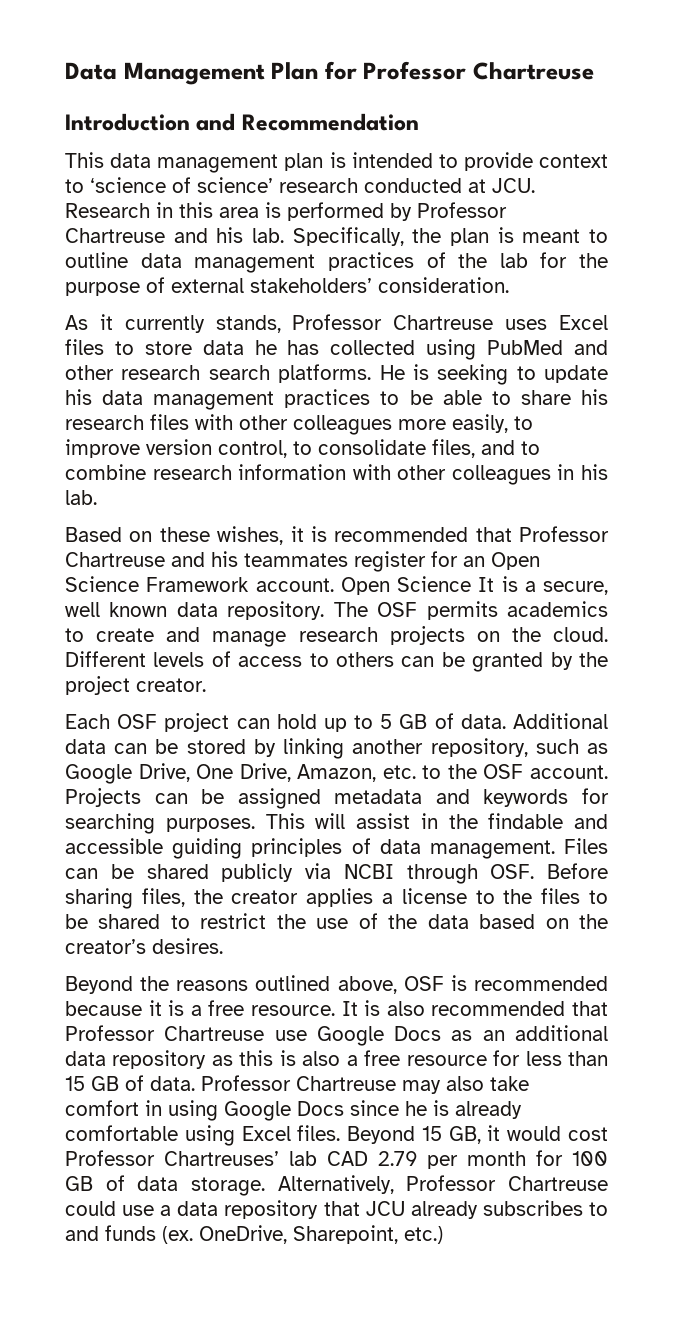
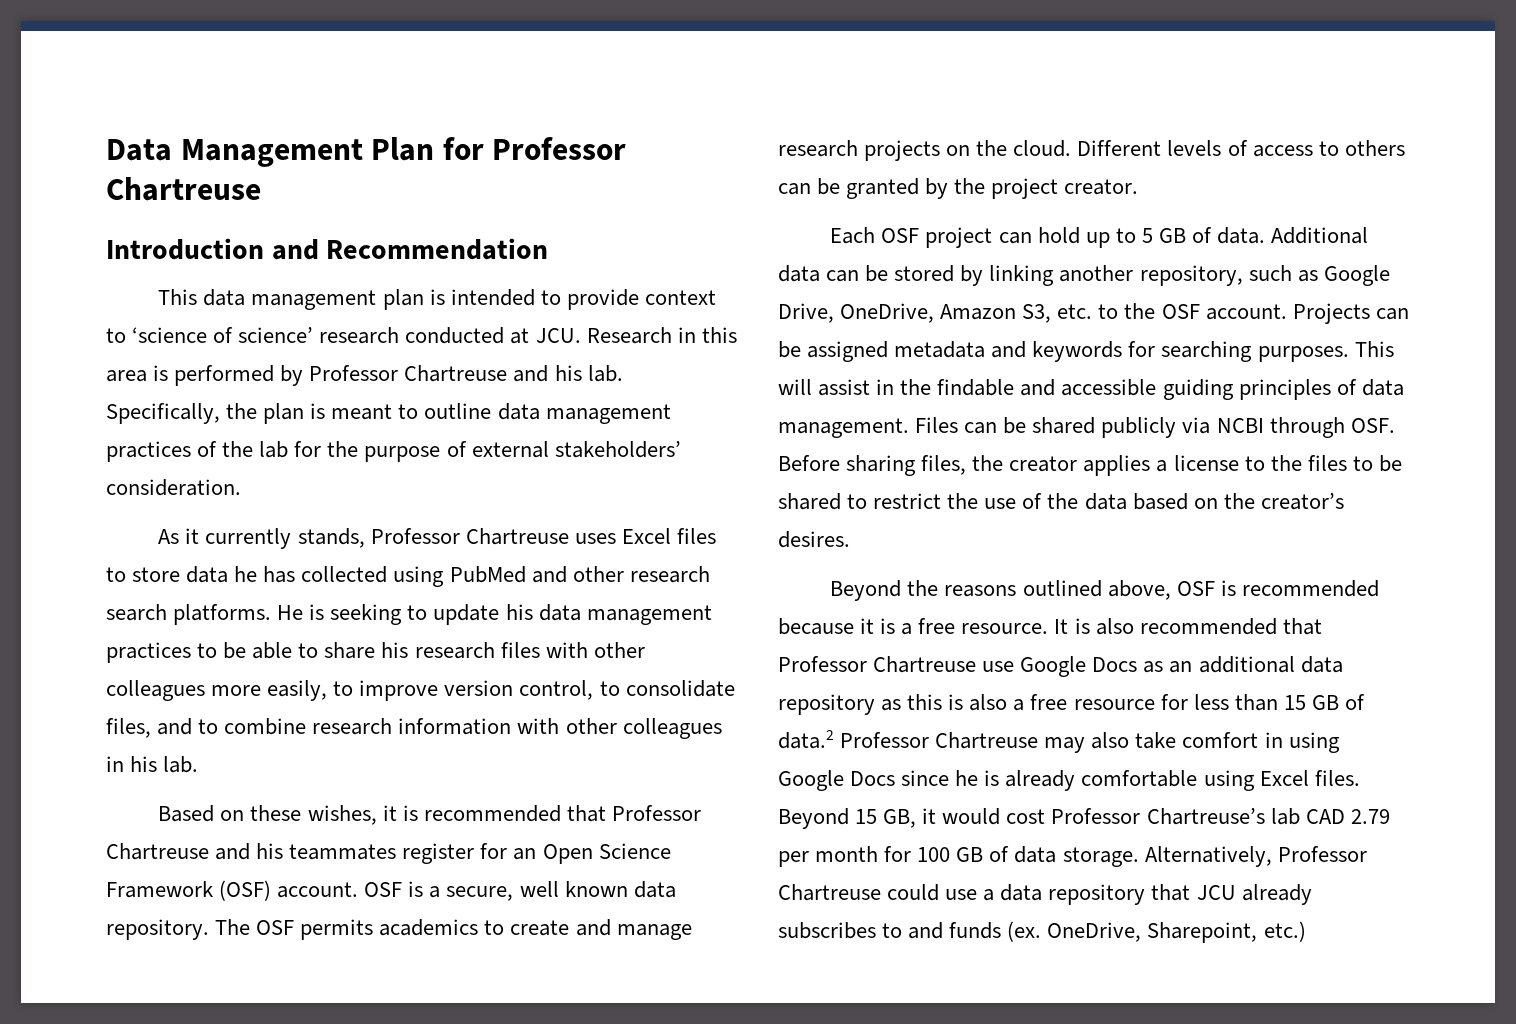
[255,576,495,595] account. Open Science It -> [219,880,403,901] (OSF) account. OSF
[196,763,377,782] One Drive, Amazon, -> [840,303,1052,323] OneDrive, Amazon S3,
[150,1076,195,1091] data. -> [778,730,834,749] data.2
[163,1151,279,1166] Chartreuses’ -> [1146,808,1265,825] Chartreuse’s

